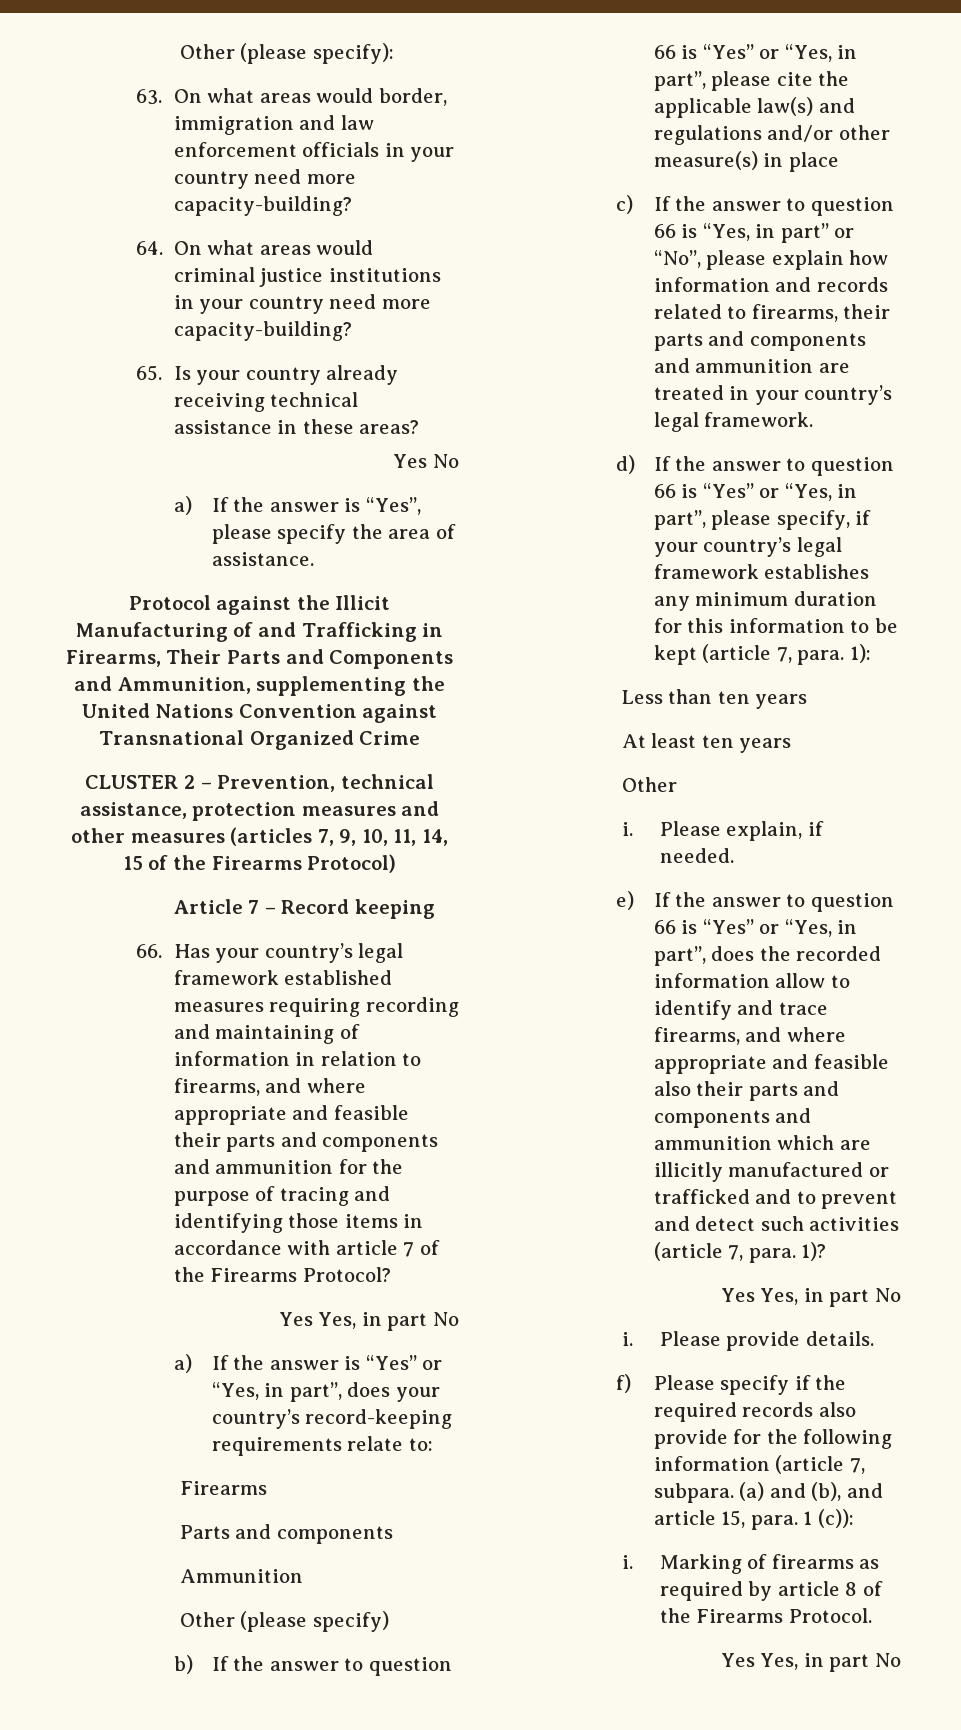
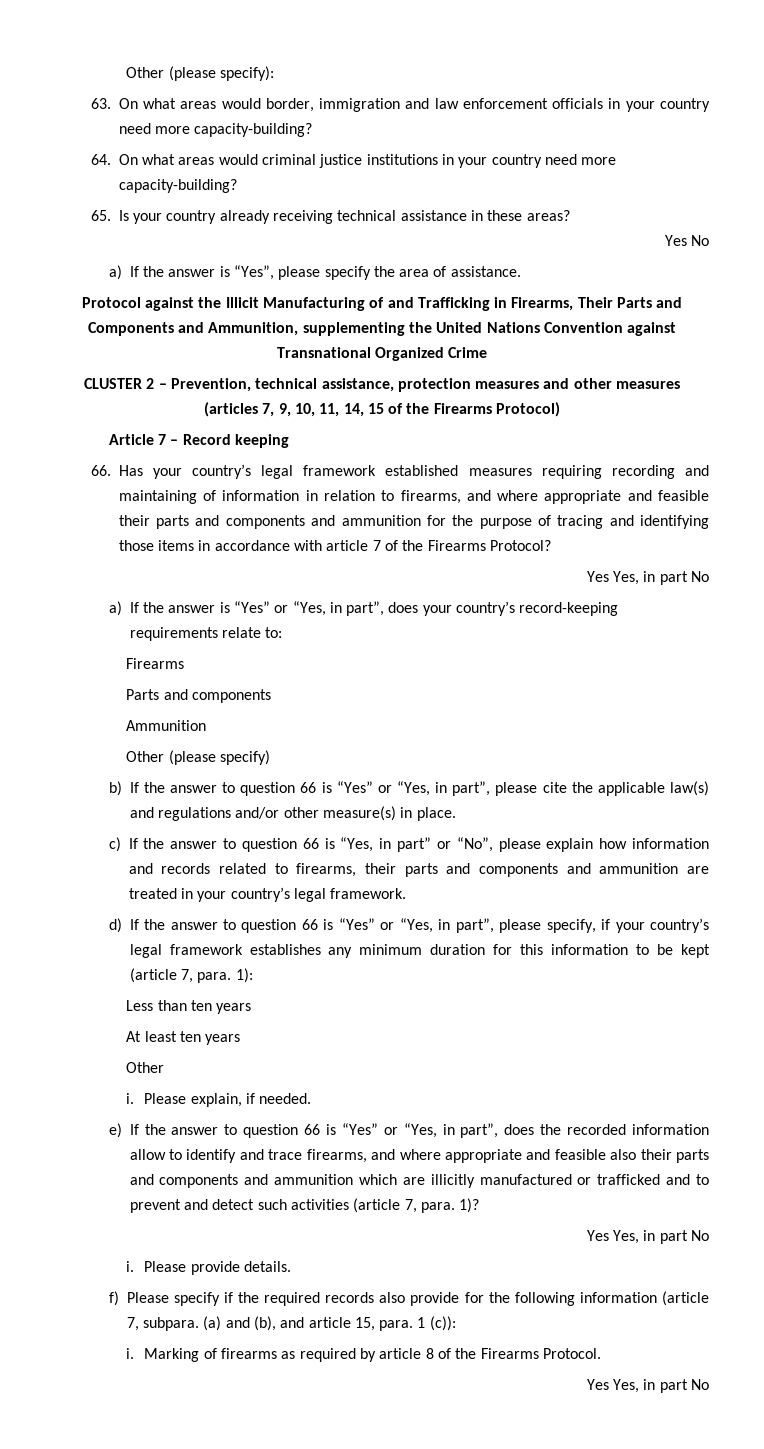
[788,152,839,172] place -> [416,807,456,821] place.

